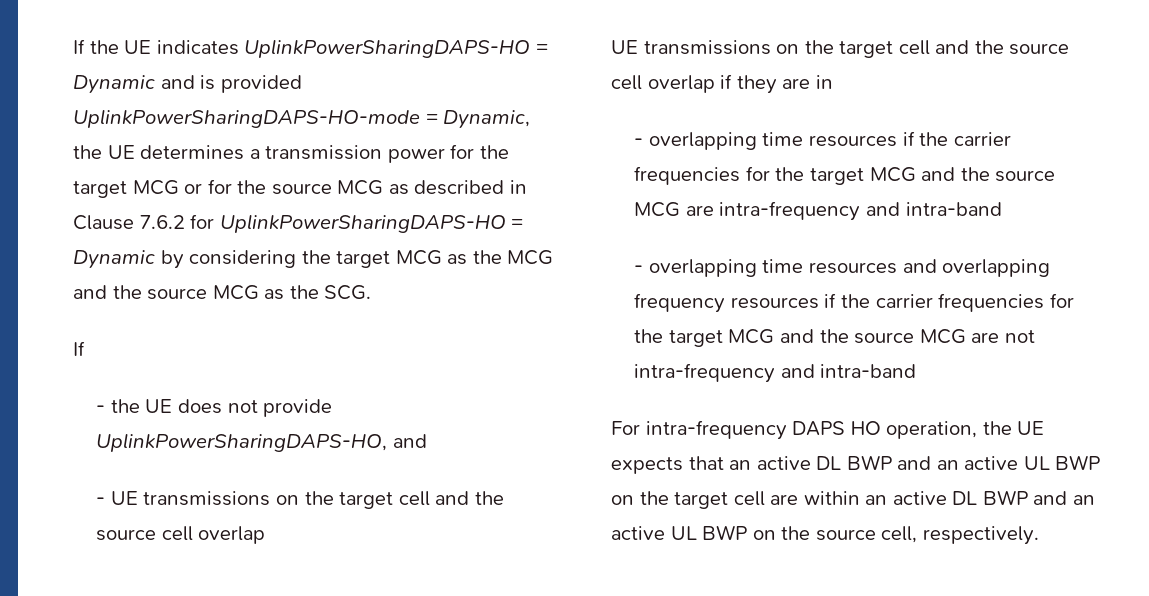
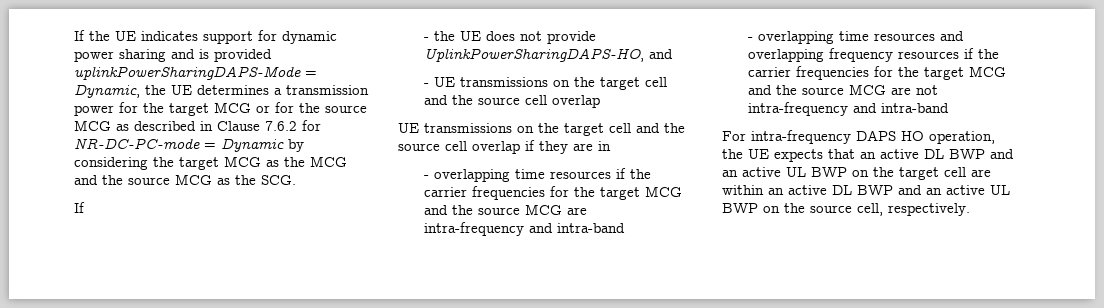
[244,39,548,58] [73,75,156,94] UplinkPowerSharingDAPS-HO = Dynamic -> [203,30,337,44] [74,49,166,62] support for dynamic power sharing
[73,109,420,128] UplinkPowerSharingDAPS-HO-mode -> [74,66,301,80] uplinkPowerSharingDAPS-Mode
[219,214,506,233] UplinkPowerSharingDAPS-HO -> [74,138,200,149] NR-DC-PC-mode

